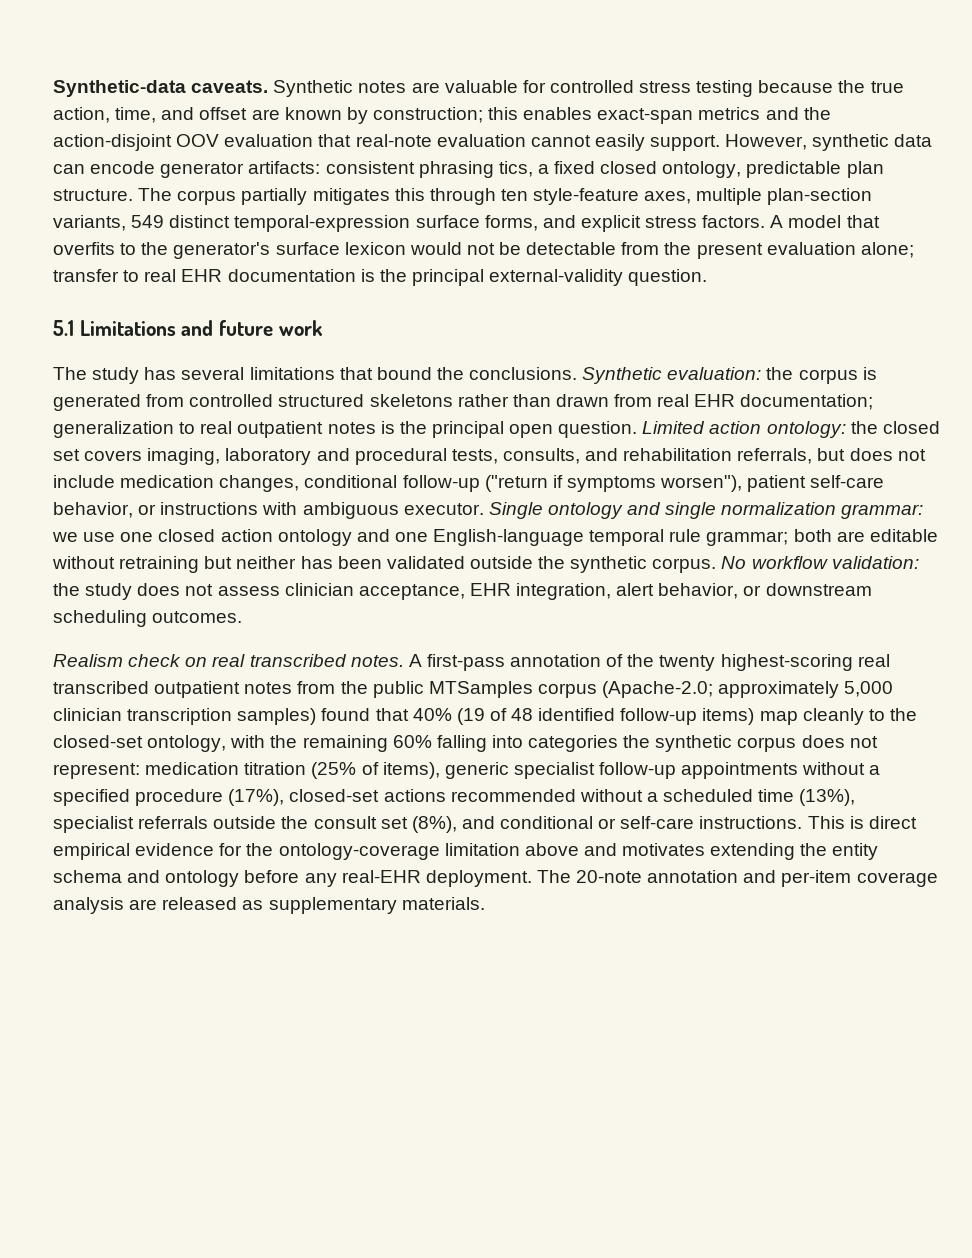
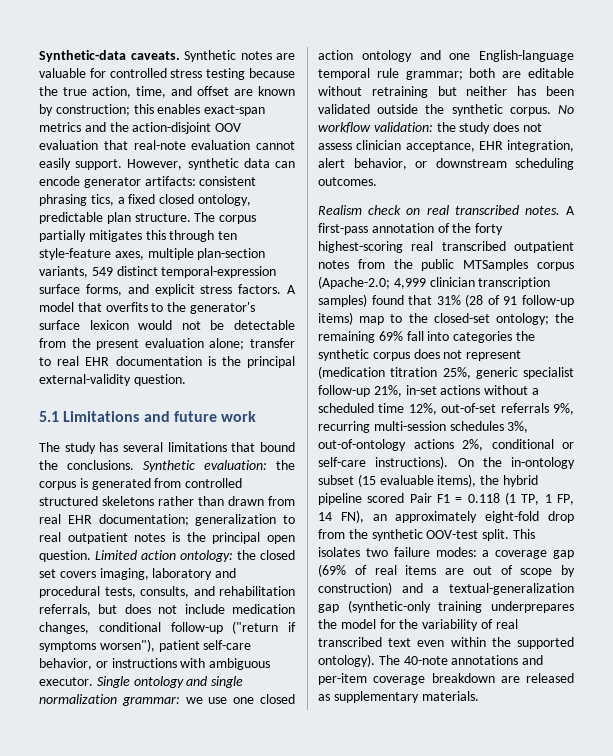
[659,655,716,671] twenty -> [475,223,504,235] forty
[718,681,894,698] approximately 5,000 -> [393,278,426,289] 4,999
[412,708,616,725] 40% (19 of 48 identified -> [436,294,518,307] 31% (28 of 91
[802,708,864,725] cleanly -> (385, 320) none
[147,735,487,752] ontology, with the remaining 60% falling -> [495,313,574,325] [318,331,424,343] ontology; the remaining 69% fall
[53,762,881,779] [53,789,856,806] [53,816,917,833] [53,843,879,860] [53,870,739,887] represent: medication titration (25% of items), generic specialist follow-up appointments without a specified procedure (17%), closed-set actions recommended without a scheduled time (13%), specialist referrals outside the consult set (8%), and conditional or self-care instructions. This is direct empirical evidence for the ontology-coverage limitation above and motivates extending the entity schema and ontology before any real-EHR deployment. The 20-note annotation -> [466,350,522,361] [318,366,574,379] [318,385,539,397] [318,403,574,415] [318,421,529,433] [318,439,574,451] [318,456,575,469] [318,474,538,487] [318,492,574,505] [318,510,574,523] [318,529,535,541] [318,547,574,559] [318,564,575,577] [318,582,574,595] [318,600,574,613] [318,619,518,631] [318,637,574,649] [318,654,519,667] represent (medication titration 25%, generic specialist follow-up 21%, in-set actions without a scheduled time 12%, out-of-set referrals 9%, recurring multi-session schedules 3%, out-of-ontology actions 2%, conditional or self-care instructions). On the in-ontology subset (15 evaluable items), the hybrid pipeline scored Pair F1 = 0.118 (1 TP, 1 FP, 14 FN), an approximately eight-fold drop from the synthetic OOV-test split. This isolates two failure modes: a coverage gap (69% of real items are out of scope by construction) and a textual-generalization gap (synthetic-only training underprepares the model for the variability of real transcribed text even within the supported ontology). The 40-note annotations
[53,897,124,914] analysis -> [431,673,495,683] breakdown

